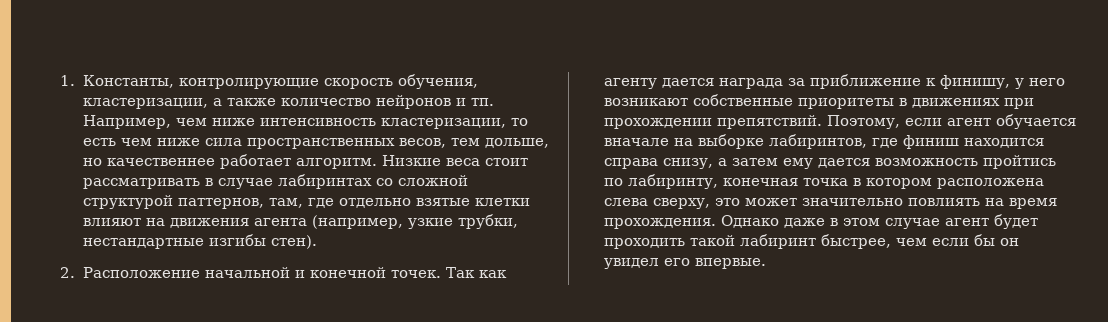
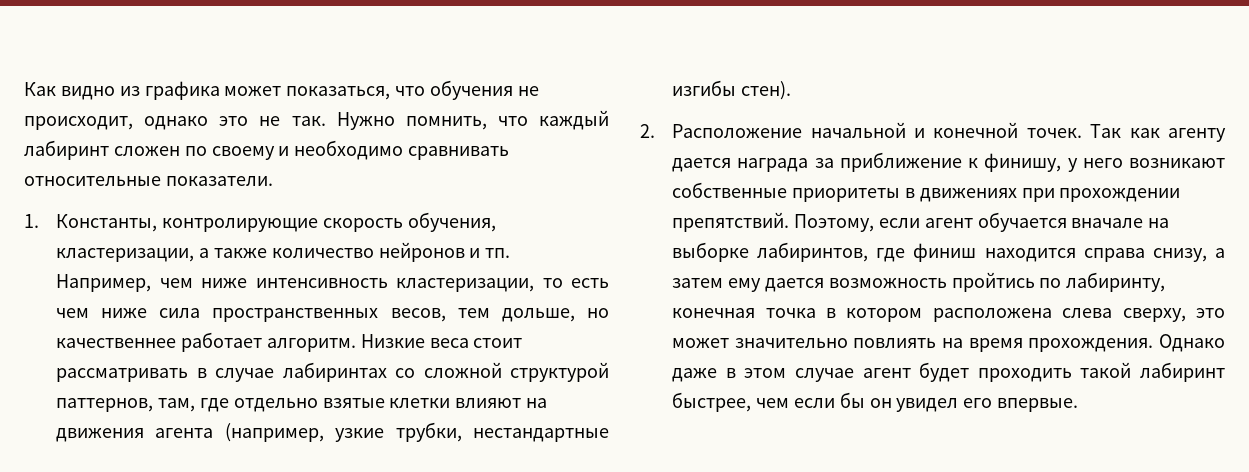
(60, 80) none -> [24,80,539,100] [24,110,609,130] [24,140,510,160] [24,176,273,186] Как видно из графика может показаться, что обучения не происходит, однако это не так. Нужно помнить, что каждый лабиринт сложен по своему и необходимо сравнивать относительные показатели. //

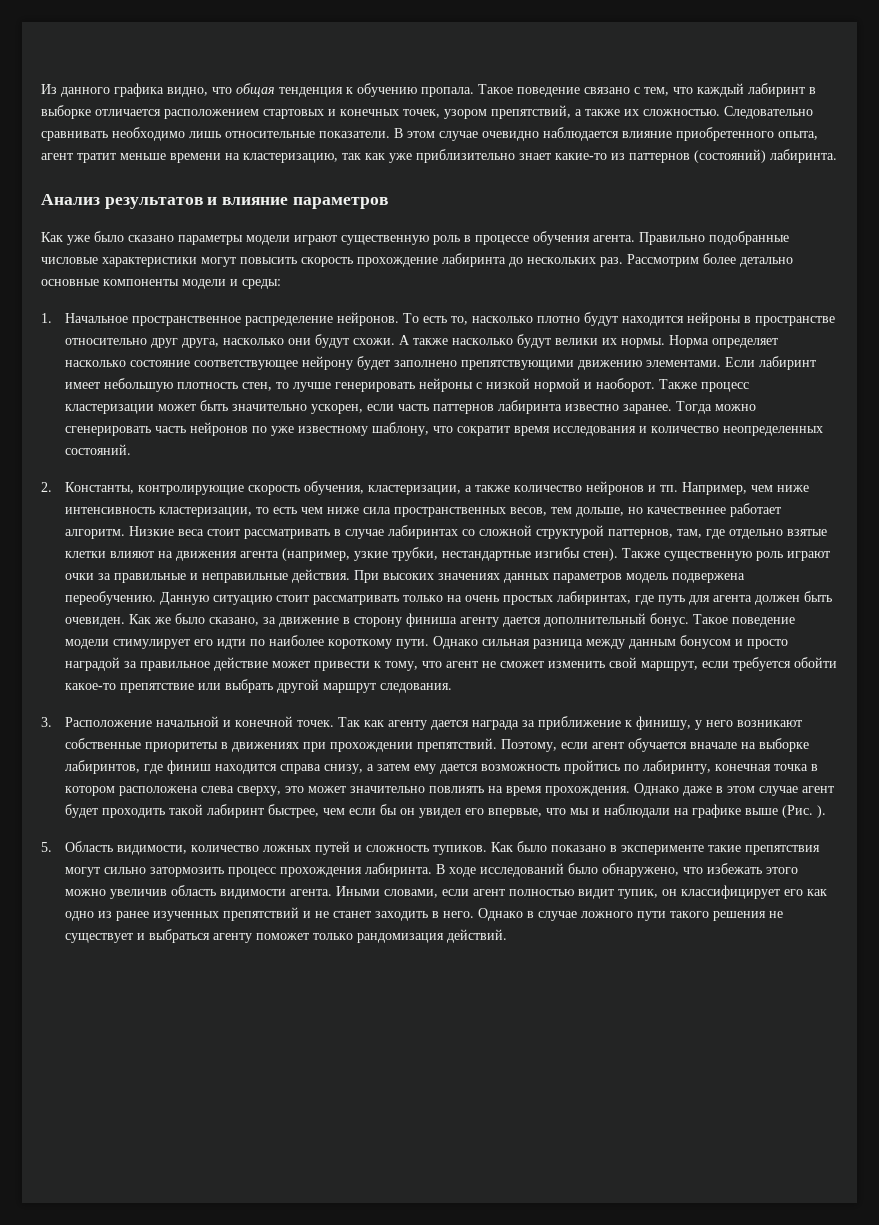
[24,80,539,100] [24,110,609,130] [24,140,510,160] [24,176,273,186] [24,214,39,228] Как видно из графика может показаться, что обучения не происходит, однако это не так. Нужно помнить, что каждый лабиринт сложен по своему и необходимо сравнивать относительные показатели. // 1. -> [41,83,816,97] [41,105,813,119] [41,127,818,141] [41,149,837,163] [41,194,388,209] [41,231,789,245] [41,253,793,267] [41,279,281,289] [41,312,836,326] [65,334,779,348] [65,356,817,370] [65,378,750,392] [65,400,757,414] [65,422,824,436] [65,444,132,455] [41,482,52,492] Из данного графика видно, что общая тенденция к обучению пропала. Такое поведение связано с тем, что каждый лабиринт в выборке отличается расположением стартовых и конечных точек, узором препятствий, а также их сложностью. Следовательно сравнивать необходимо лишь относительные показатели. В этом случае очевидно наблюдается влияние приобретенного опыта, агент тратит меньше времени на кластеризацию, так как уже приблизительно знает какие-то из паттернов (состояний) лабиринта. // Анализ результатов и влияние параметров // Как уже было сказано параметры модели играют существенную роль в процессе обучения агента. Правильно подобранные числовые характеристики могут повысить скорость прохождение лабиринта до нескольких раз. Рассмотрим более детально основные компоненты модели и среды: // 1. Начальное пространственное распределение нейронов. То есть то, насколько плотно будут находится нейроны в пространстве относительно друг друга, насколько они будут схожи. А также насколько будут велики их нормы. Норма определяет насколько состояние соответствующее нейрону будет заполнено препятствующими движению элементами. Если лабиринт имеет небольшую плотность стен, то лучше генерировать нейроны с низкой нормой и наоборот. Также процесс кластеризации может быть значительно ускорен, если часть паттернов лабиринта известно заранее. Тогда можно сгенерировать часть нейронов по уже известному шаблону, что сократит время исследования и количество неопределенных состояний. // 2.
[640,124,655,138] // 2. -> [622,548,831,561] [65,569,746,583] [65,591,833,605] [65,613,796,627] [65,635,789,649] [65,657,838,671] [65,679,453,693] [41,717,52,727] Также существенную роль играют очки за правильные и неправильные действия. При высоких значениях данных параметров модель подвержена переобучению. Данную ситуацию стоит рассматривать только на очень простых лабиринтах, где путь для агента должен быть очевиден. Как же было сказано, за движение в сторону финиша агенту дается дополнительный бонус. Такое поведение модели стимулирует его идти по наиболее короткому пути. Однако сильная разница между данным бонусом и просто наградой за правильное действие может привести к тому, что агент не сможет изменить свой маршрут, если требуется обойти какое-то препятствие или выбрать другой маршрут следования. // 3.
[997,398,1079,412] впервые. -> [488,804,827,818] [41,841,821,855] [65,863,799,877] [65,885,828,899] [65,907,784,921] [65,929,508,943] впервые, что мы и наблюдали на графике выше (Рис. ). // 5. Область видимости, количество ложных путей и сложность тупиков. Как было показано в эксперименте такие препятствия могут сильно затормозить процесс прохождения лабиринта. В ходе исследований было обнаружено, что избежать этого можно увеличив область видимости агента. Иными словами, если агент полностью видит тупик, он классифицирует его как одно из ранее изученных препятствий и не станет заходить в него. Однако в случае ложного пути такого решения не существует и выбраться агенту поможет только рандомизация действий.

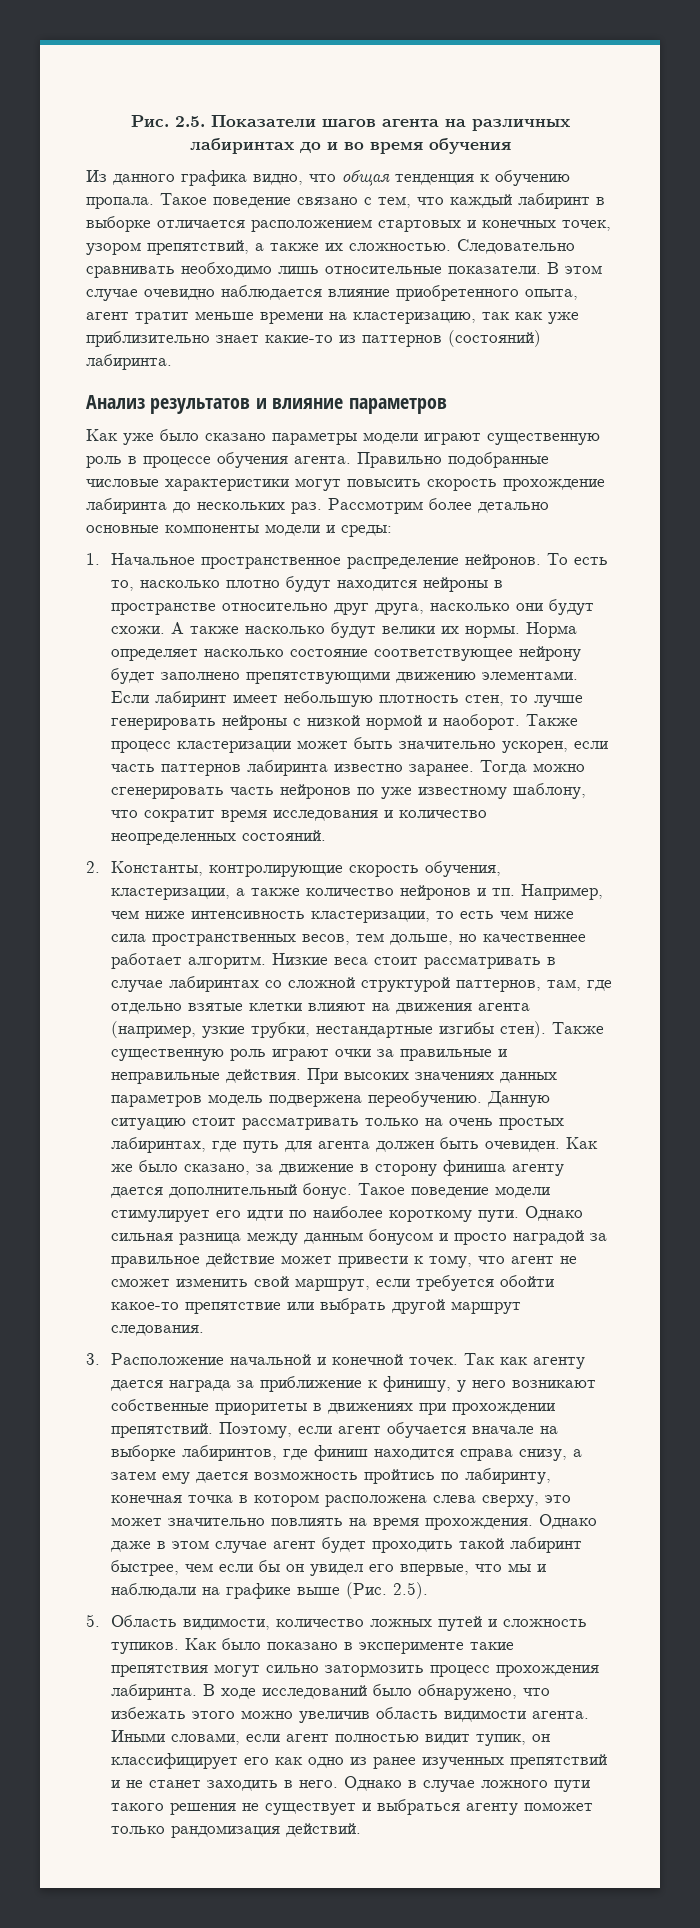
(41, 89) none -> [130,115,570,131] [189,138,511,154] Рис. 2.5. Показатели шагов агента на различных лабиринтах до и во время обучения //
[817,805,827,818] ). -> [393,1582,429,1599] 2.5).

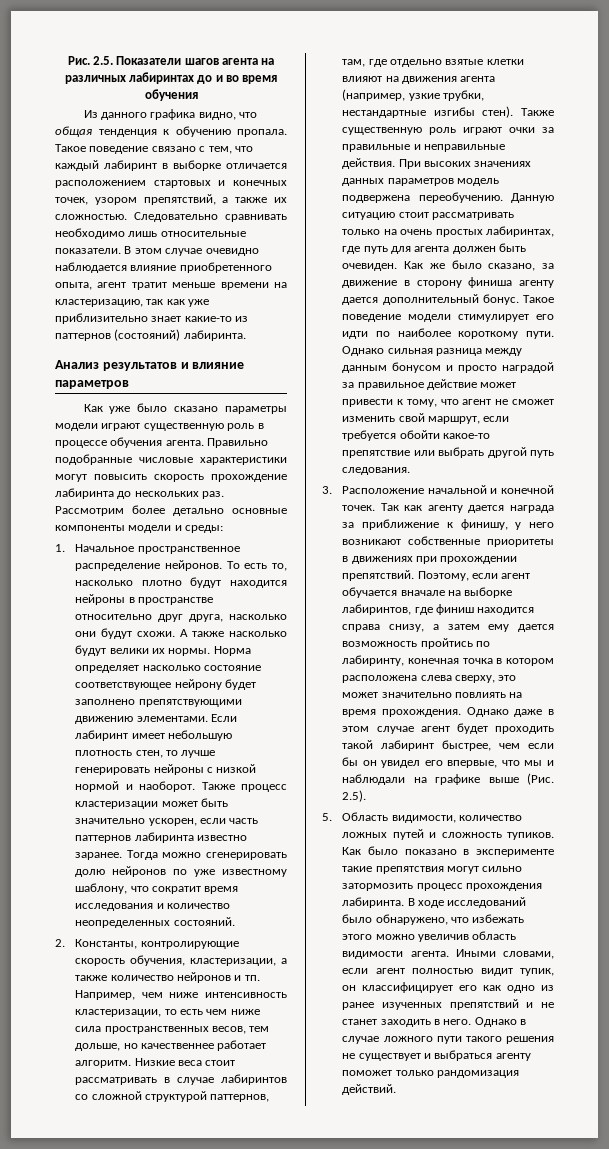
[230,787,275,795] часть -> [75,869,106,877] долю
[169,976,260,992] лабиринтах -> [220,1074,287,1085] лабиринтов
[451,1301,522,1314] маршрут -> [530,450,554,458] путь

